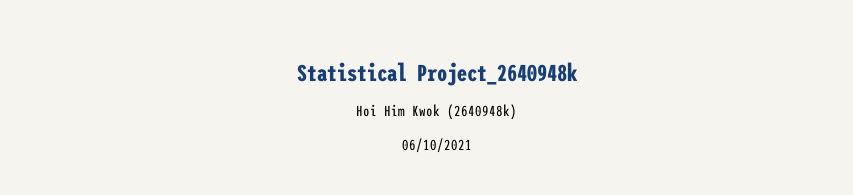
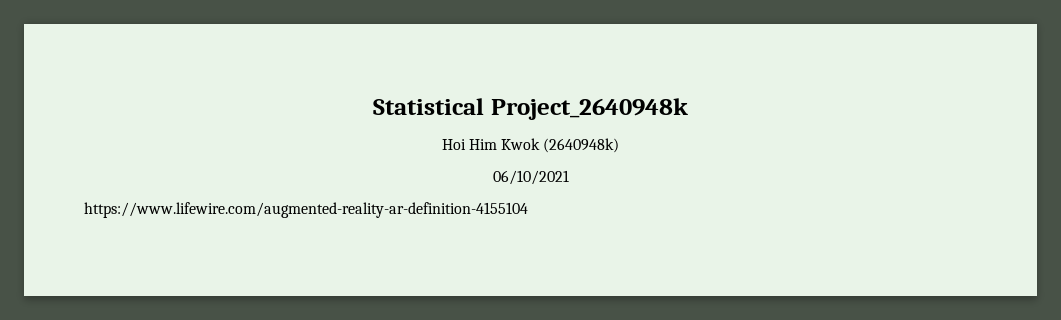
(472, 145) none -> [84,202,528,218] // https://www.lifewire.com/augmented-reality-ar-definition-4155104

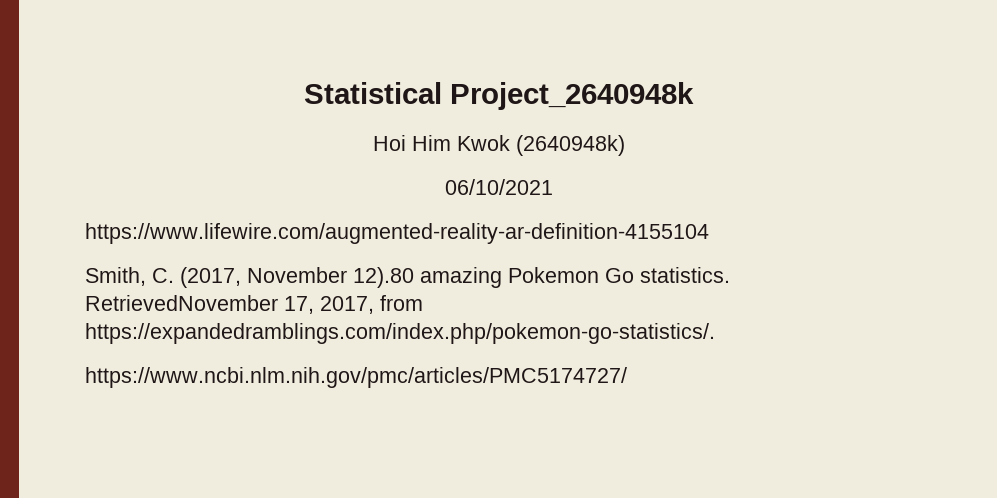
(528, 210) none -> [85,267,730,288] [85,295,423,314] [85,323,715,344] [85,367,627,388] // Smith, C. (2017, November 12).80 amazing Pokemon Go statistics. RetrievedNovember 17, 2017, from https://expandedramblings.com/index.php/pokemon-go-statistics/. // https://www.ncbi.nlm.nih.gov/pmc/articles/PMC5174727/

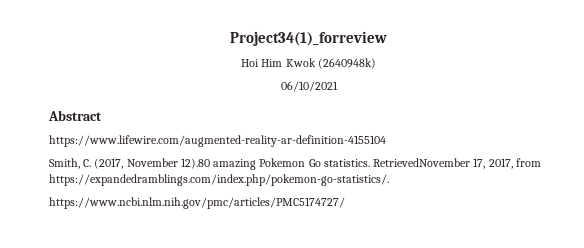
[304,82,694,110] Statistical Project_2640948k -> [230,31,387,46] Project34(1)_forreview
(553, 187) none -> [48,110,102,121] // Abstract

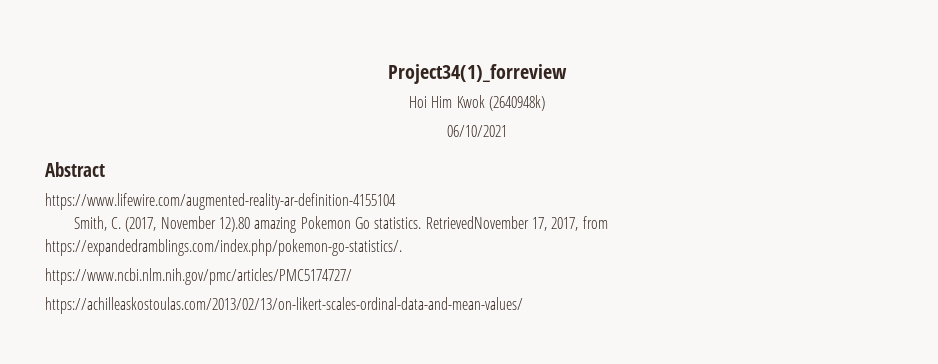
(345, 203) none -> [45,297,523,314] // https://achilleaskostoulas.com/2013/02/13/on-likert-scales-ordinal-data-and-mean-values/

